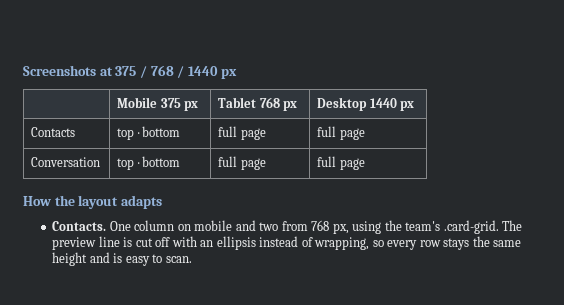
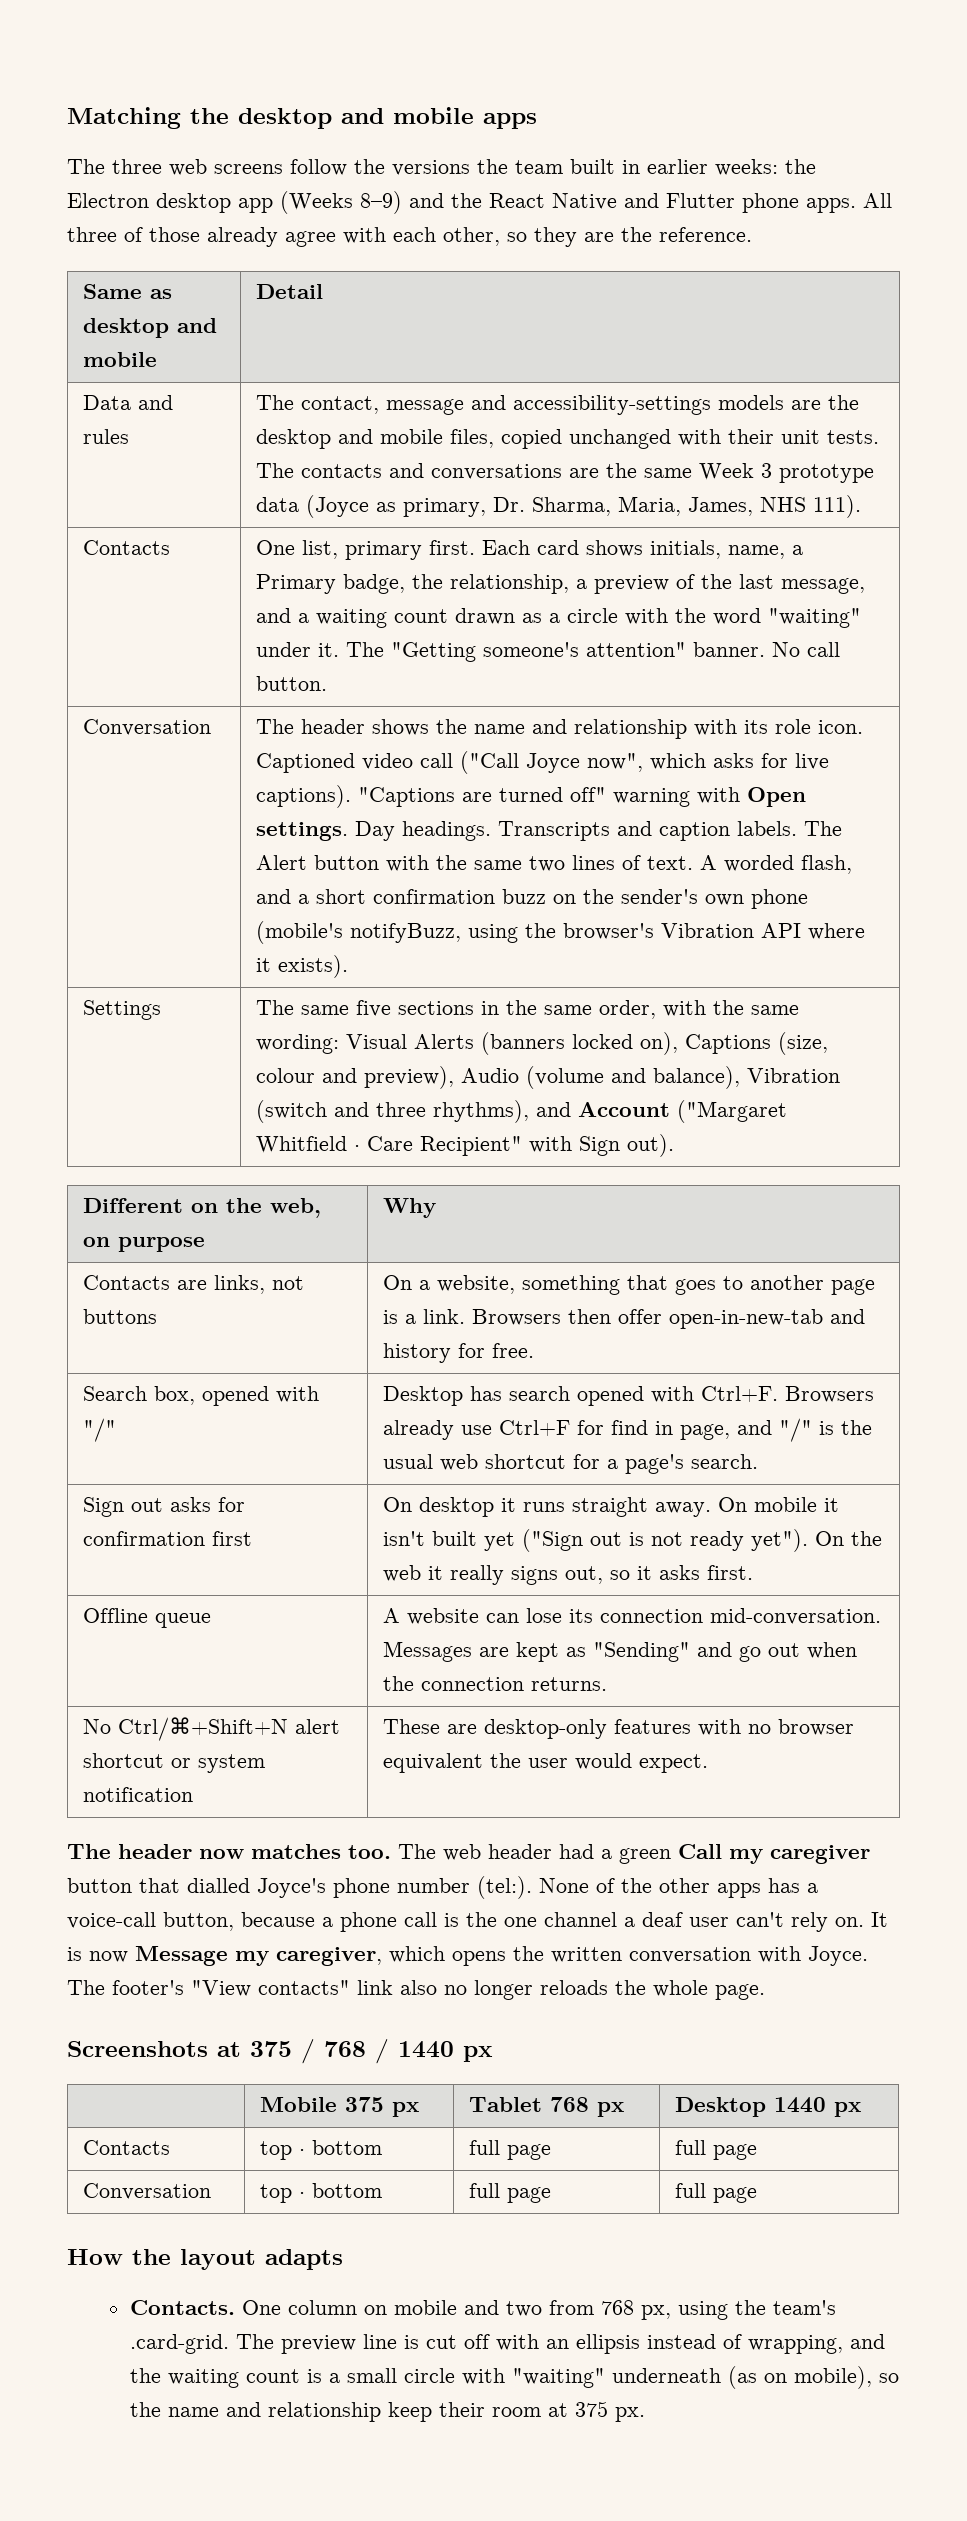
(23, 70) none -> [67,107,537,129] [67,159,816,176] [67,191,892,214] [67,227,752,247] [83,284,173,299] [83,318,218,338] [83,352,158,367] [256,284,324,299] [83,395,174,410] [83,429,130,444] [256,395,860,415] [256,429,880,449] [256,463,875,483] [256,495,862,518] [83,540,171,555] [256,540,804,560] [256,574,866,594] [256,608,862,628] [256,642,841,662] [256,676,328,691] [83,719,212,736] [256,719,864,739] [256,751,830,774] [256,785,807,808] [256,821,843,841] [256,855,853,874] [256,889,809,909] [256,921,866,944] [256,955,349,978] [83,1000,162,1020] [256,1000,800,1019] [256,1032,829,1055] [256,1066,841,1089] [256,1100,788,1123] [256,1134,675,1157] [83,1198,322,1218] [83,1237,206,1252] [383,1198,437,1218] [83,1275,305,1294] [83,1309,158,1324] [383,1275,876,1295] [383,1309,866,1329] [383,1343,535,1363] [83,1386,320,1406] [83,1418,117,1442] [383,1386,875,1406] [383,1418,873,1442] [383,1454,759,1474] [83,1497,246,1517] [83,1531,253,1546] [383,1497,840,1517] [383,1529,883,1552] [383,1565,754,1585] [83,1608,212,1628] [383,1608,882,1625] [383,1641,858,1662] [383,1676,608,1691] [83,1717,341,1741] [83,1753,266,1773] [83,1787,194,1802] [383,1719,855,1739] [383,1753,709,1773] [67,1844,870,1864] [67,1876,818,1899] [67,1912,888,1932] [67,1946,868,1966] [67,1980,765,2000] Matching the desktop and mobile apps // The three web screens follow the versions the team built in earlier weeks: the Electron desktop app (Weeks 8–9) and the React Native and Flutter phone apps. All three of those already agree with each other, so they are the reference. // Same as desktop and mobile | Detail // Data and rules | The contact, message and accessibility-settings models are the desktop and mobile files, copied unchanged with their unit tests. The contacts and conversations are the same Week 3 prototype data (Joyce as primary, Dr. Sharma, Maria, James, NHS 111). // Contacts | One list, primary first. Each card shows initials, name, a Primary badge, the relationship, a preview of the last message, and a waiting count drawn as a circle with the word "waiting" under it. The "Getting someone's attention" banner. No call button. // Conversation | The header shows the name and relationship with its role icon. Captioned video call ("Call Joyce now", which asks for live captions). "Captions are turned off" warning with Open settings. Day headings. Transcripts and caption labels. The Alert button with the same two lines of text. A worded flash, and a short confirmation buzz on the sender's own phone (mobile's notifyBuzz, using the browser's Vibration API where it exists). // Settings | The same five sections in the same order, with the same wording: Visual Alerts (banners locked on), Captions (size, colour and preview), Audio (volume and balance), Vibration (switch and three rhythms), and Account ("Margaret Whitfield · Care Recipient" with Sign out). // Different on the web, on purpose | Why // Contacts are links, not buttons | On a website, something that goes to another page is a link. Browsers then offer open-in-new-tab and history for free. // Search box, opened with "/" | Desktop has search opened with Ctrl+F. Browsers already use Ctrl+F for find in page, and "/" is the usual web shortcut for a page's search. // Sign out asks for confirmation first | On desktop it runs straight away. On mobile it isn't built yet ("Sign out is not ready yet"). On the web it really signs out, so it asks first. // Offline queue | A website can lose its connection mid-conversation. Messages are kept as "Sending" and go out when the connection returns. // No Ctrl/⌘+Shift+N alert shortcut or system notification | These are desktop-only features with no browser equivalent the user would expect. // The header now matches too. The web header had a green Call my caregiver button that dialled Joyce's phone number (tel:). None of the other apps has a voice-call button, because a phone call is the one channel a deaf user can't rely on. It is now Message my caregiver, which opens the written conversation with Joyce. The footer's "View contacts" link also no longer reloads the whole page. //
[372,236,522,250] [52,252,192,266] so every row stays the same height and is easy to scan. -> [849,2334,885,2349] [129,2366,899,2389] [129,2401,645,2422] and the waiting count is a small circle with "waiting" underneath (as on mobile), so the name and relationship keep their room at 375 px.

